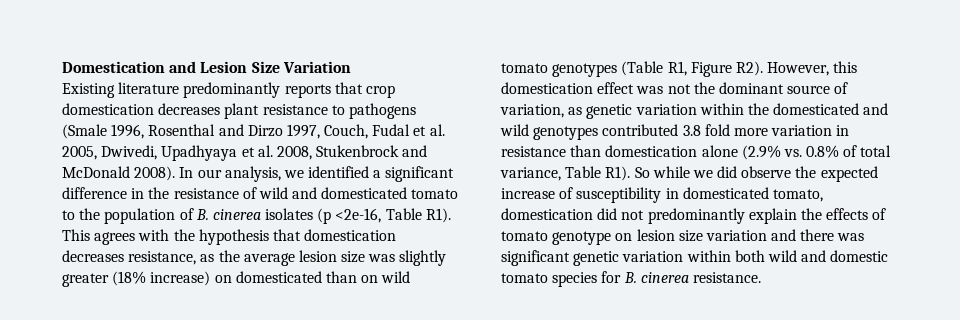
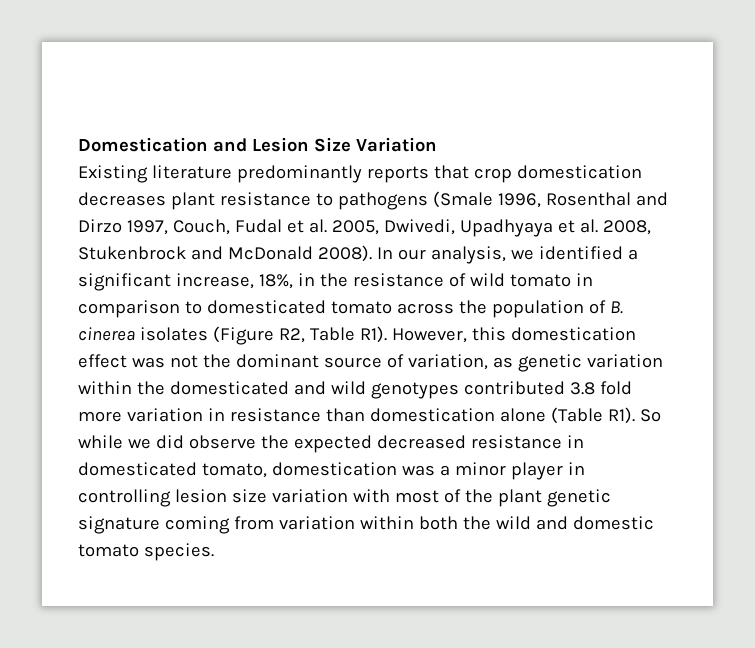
[62,187,127,199] difference -> [175,273,293,289] increase, 18%,
[292,187,318,199] and -> [509,273,593,287] [78,300,202,318] tomato in comparison to
[62,210,75,220] to -> [396,303,454,314] across
[317,208,451,224] [62,229,397,245] [62,250,447,266] [62,271,411,287] [501,61,763,77] (p <2e-16, Table R1). This agrees with the hypothesis that domestication decreases resistance, as the average lesion size was slightly greater (18% increase) on domesticated than on wild tomato genotypes (Table R1, Figure R2). -> [212,326,387,345] (Figure R2, Table R1).
[741,145,892,160] [500,166,602,181] (2.9% vs. 0.8% of total variance, Table -> [550,407,603,424] (Table
[501,187,662,203] increase of susceptibility -> [376,435,562,449] decreased resistance
[597,208,887,224] [501,229,865,245] [501,250,620,266] did not predominantly explain the effects of tomato genotype on lesion size variation and there was significant genetic -> [401,462,585,480] [78,489,611,507] [78,516,274,534] was a minor player in controlling lesion size variation with most of the plant genetic signature coming from
(765, 256) none -> [462,516,491,530] the
[552,271,761,287] species for B. cinerea resistance. -> [143,543,214,561] species.

